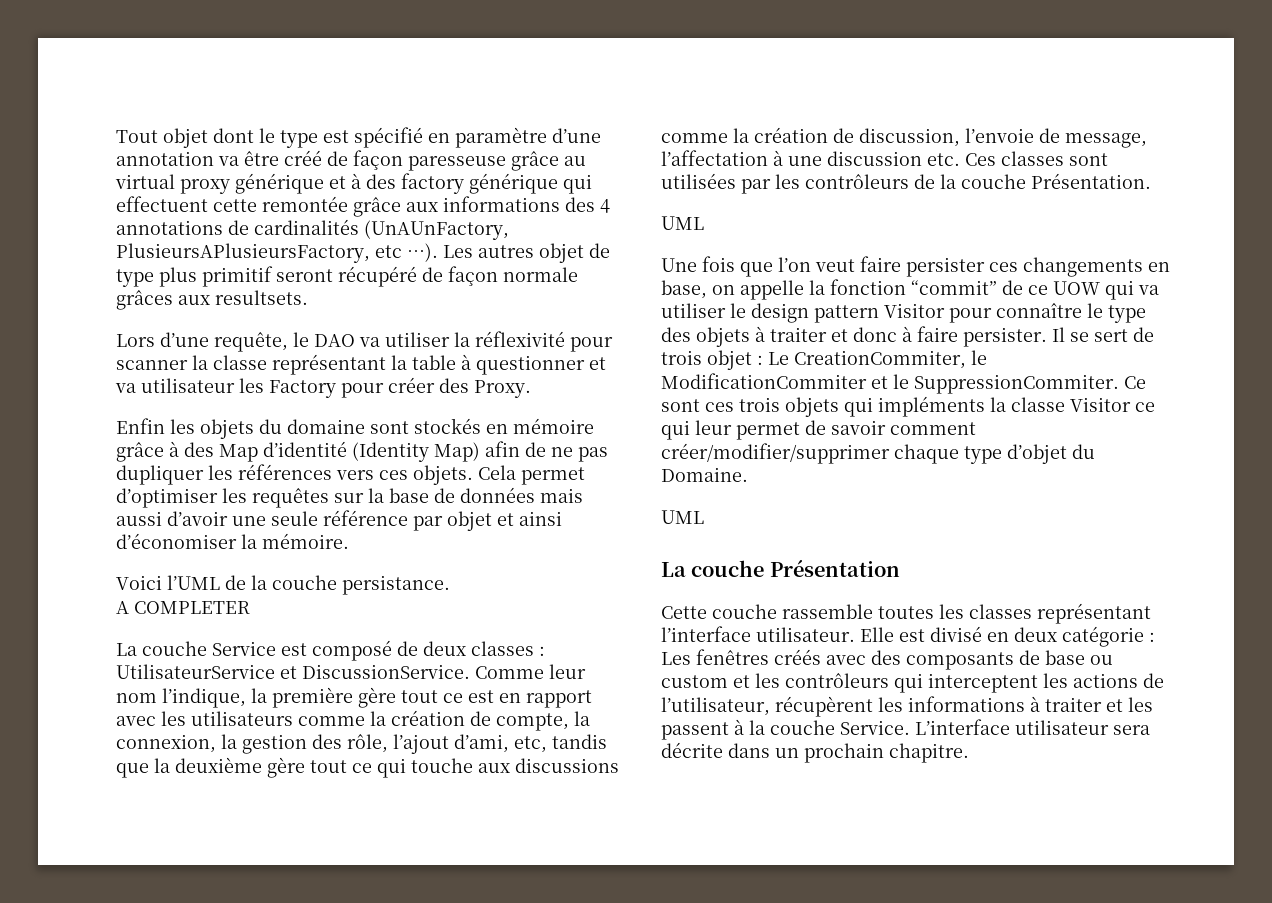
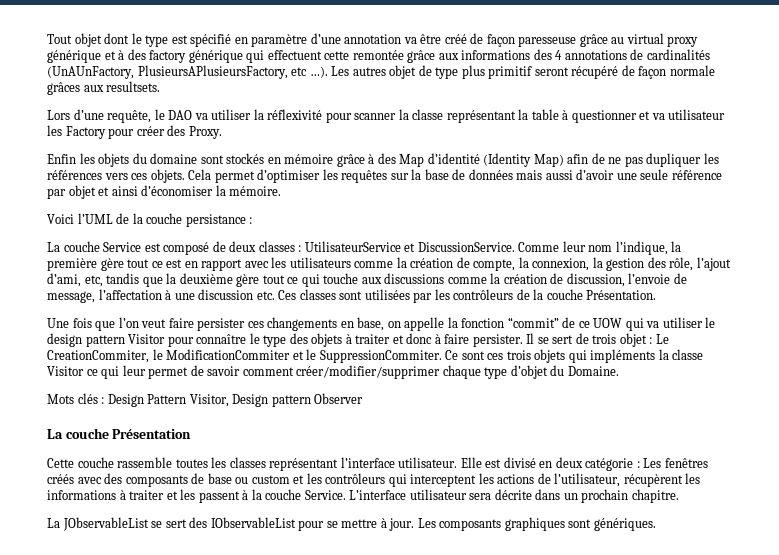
[342,575,450,595] [116,601,250,614] persistance. // A COMPLETER -> [185,214,253,227] persistance :
[661,216,704,230] // UML -> (657, 295) none
[661,510,704,524] UML -> [47,393,364,407] Mots clés : Design Pattern Visitor, Design pattern Observer
(969, 753) none -> [47,517,656,531] // La JObservableList se sert des IObservableList pour se mettre à jour. Les composants graphiques sont génériques.

